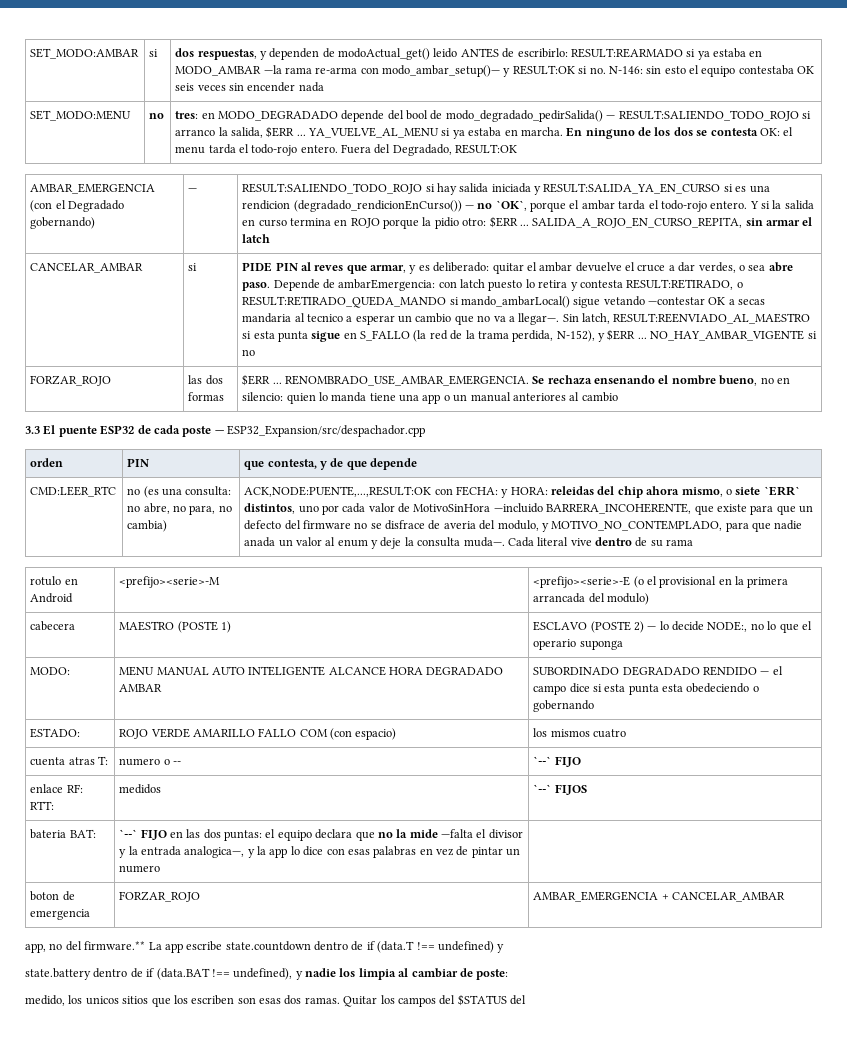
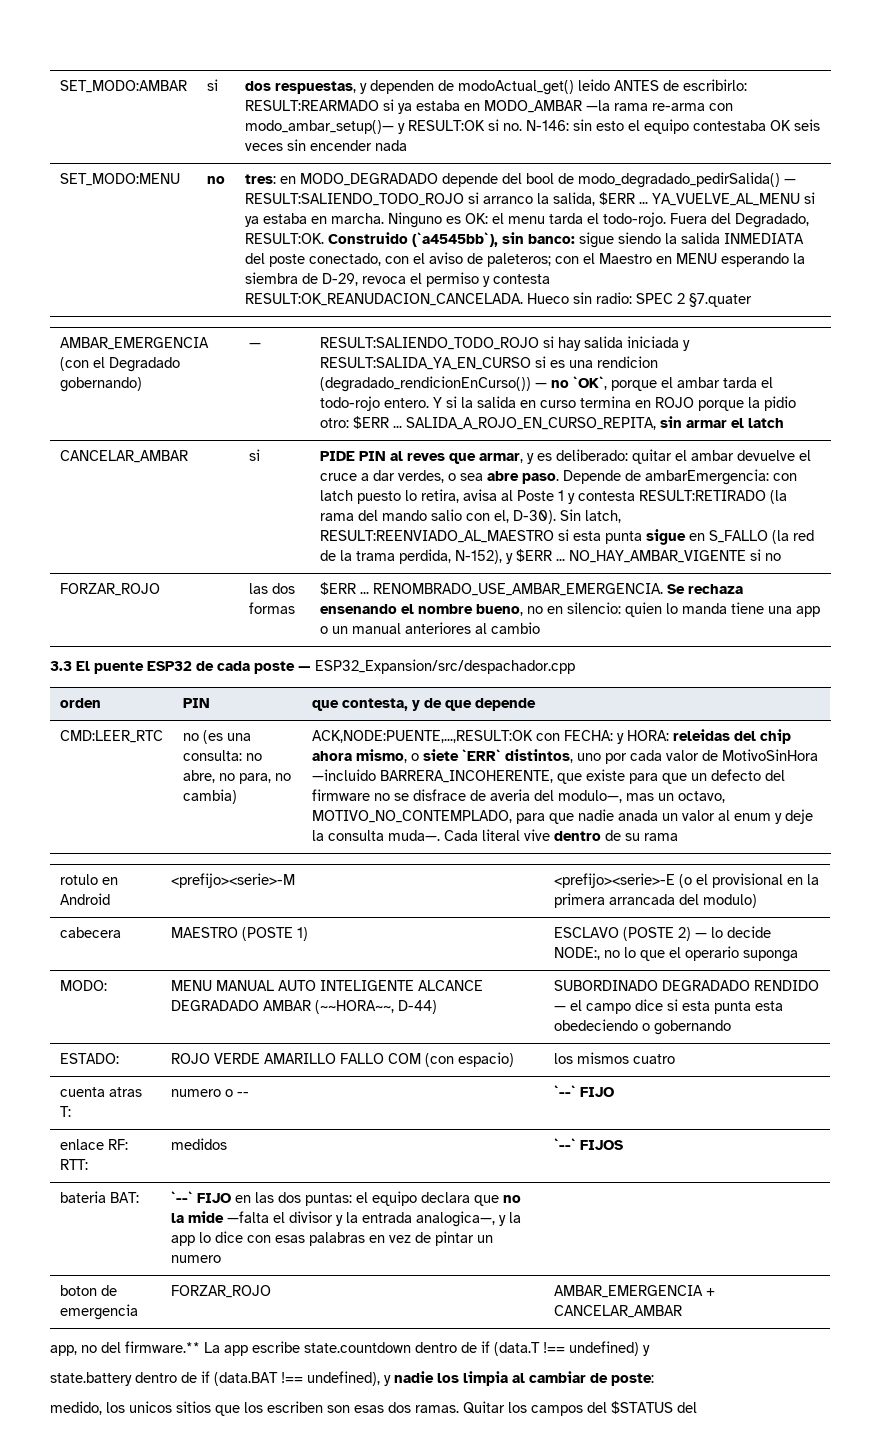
[566,127,758,139] En ninguno de los dos se contesta -> [387,212,461,228] Ninguno es
[251,144,338,156] todo-rojo entero. -> [602,212,666,227] todo-rojo.
[455,144,518,154] RESULT:OK -> [244,232,804,248] [244,252,805,267] [244,272,550,287] [244,292,752,307] RESULT:OK. Construido (`a4545bb`), sin banco: sigue siendo la salida INMEDIATA del poste conectado, con el aviso de paleteros; con el Maestro en MENU esperando la siembra de D-29, revoca el permiso y contesta RESULT:OK_REANUDACION_CANCELADA. Hueco sin radio: SPEC 2 §7.quater
[538,279,743,291] [242,296,766,308] [242,313,560,325] retira y contesta RESULT:RETIRADO, o RESULT:RETIRADO_QUEDA_MANDO si mando_ambarLocal() sigue vetando —contestar OK a secas mandaria al tecnico a esperar un cambio que no va a llegar—. -> [420,489,787,504] [319,509,556,524] retira, avisa al Poste 1 y contesta RESULT:RETIRADO (la rama del mando salio con el, D-30).
[497,520,549,532] modulo, y -> [557,790,725,803] modulo—, mas un octavo,
[389,667,424,675] HORA -> (483, 985) none
(163, 688) none -> [314,1000,437,1014] (~~HORA~~, D-44)

